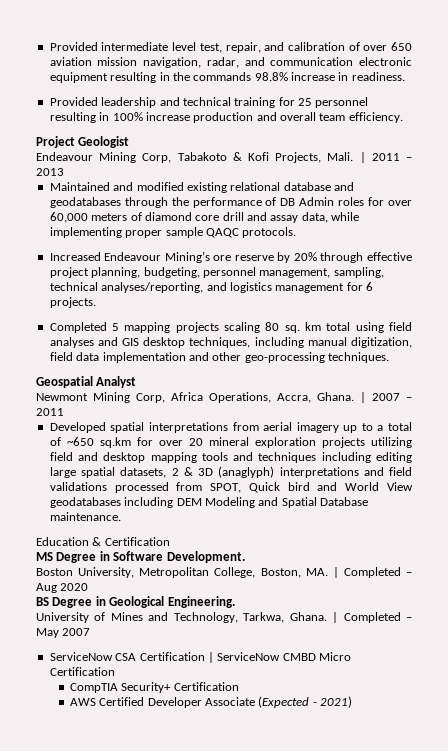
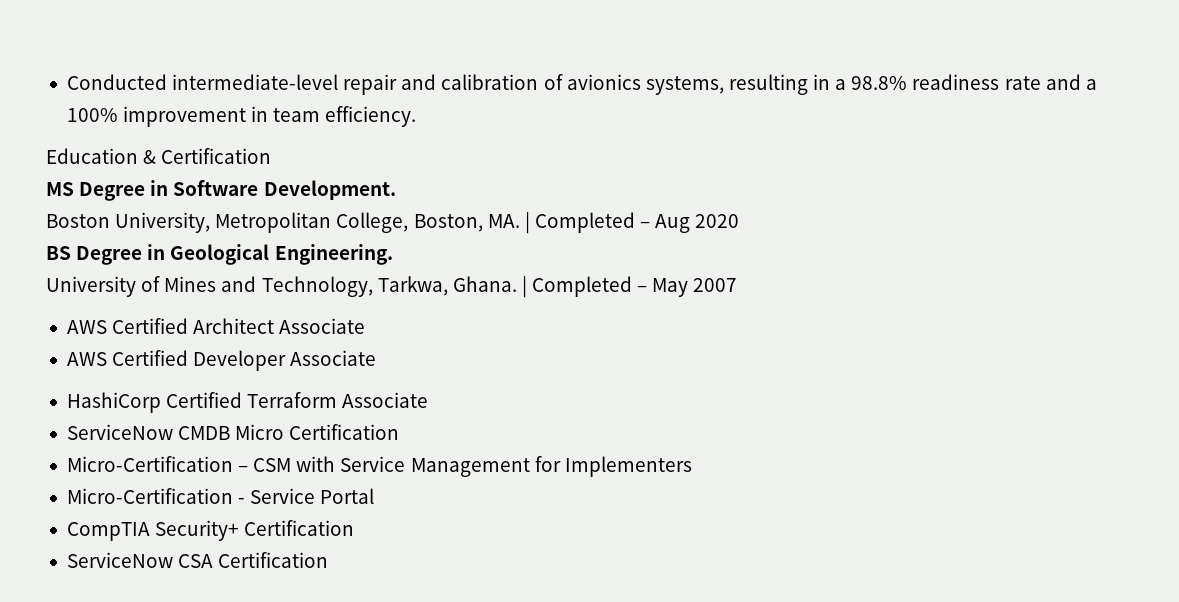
[49,42,413,53] [49,57,413,68] [49,72,405,83] [49,97,369,108] [49,112,403,123] [36,136,130,148] [36,152,412,163] [36,168,64,176] [49,182,354,193] [49,197,413,208] [49,212,360,223] [49,227,297,238] [49,251,412,263] [49,267,384,278] [49,282,373,293] [49,297,96,308] [49,322,412,333] [49,337,412,348] [49,352,389,363] [36,376,137,388] [36,392,412,403] [36,408,64,416] [49,422,412,433] [49,437,412,448] [49,452,412,463] [49,466,412,478] [49,482,413,493] [49,497,368,508] [49,512,121,521] Provided intermediate level test, repair, and calibration of over 650 aviation mission navigation, radar, and communication electronic equipment resulting in the commands 98.8% increase in readiness. // Provided leadership and technical training for 25 personnel resulting in 100% increase production and overall team efficiency. // Project Geologist // Endeavour Mining Corp, Tabakoto & Kofi Projects, Mali. | 2011 – 2013 // Maintained and modified existing relational database and geodatabases through the performance of DB Admin roles for over 60,000 meters of diamond core drill and assay data, while implementing proper sample QAQC protocols. // Increased Endeavour Mining’s ore reserve by 20% through effective project planning, budgeting, personnel management, sampling, technical analyses/reporting, and logistics management for 6 projects. // Completed 5 mapping projects scaling 80 sq. km total using field analyses and GIS desktop techniques, including manual digitization, field data implementation and other geo-processing techniques. // Geospatial Analyst // Newmont Mining Corp, Africa Operations, Accra, Ghana. | 2007 – 2011 // Developed spatial interpretations from aerial imagery up to a total of ~650 sq.km for over 20 mineral exploration projects utilizing field and desktop mapping tools and techniques including editing large spatial datasets, 2 & 3D (anaglyph) interpretations and field validations processed from SPOT, Quick bird and World View geodatabases including DEM Modeling and Spatial Database maintenance. -> [66,74,1097,95] [66,106,417,127] Conducted intermediate-level repair and calibration of avionics systems, resulting in a 98.8% readiness rate and a 100% improvement in team efficiency.
[49,652,351,663] [49,667,115,676] [69,682,239,693] [69,696,353,708] ServiceNow CSA Certification | ServiceNow CMBD Micro Certification // CompTIA Security+ Certification // AWS Certified Developer Associate (Expected - 2021) -> [66,318,366,334] [66,350,377,371] [66,392,429,413] [66,424,400,440] [66,456,692,477] [66,488,375,504] [66,520,355,541] [66,552,329,568] AWS Certified Architect Associate // AWS Certified Developer Associate // HashiCorp Certified Terraform Associate // ServiceNow CMDB Micro Certification // Micro-Certification – CSM with Service Management for Implementers // Micro-Certification - Service Portal // CompTIA Security+ Certification // ServiceNow CSA Certification

